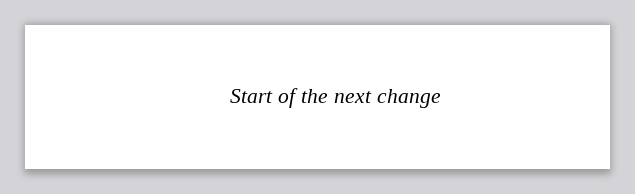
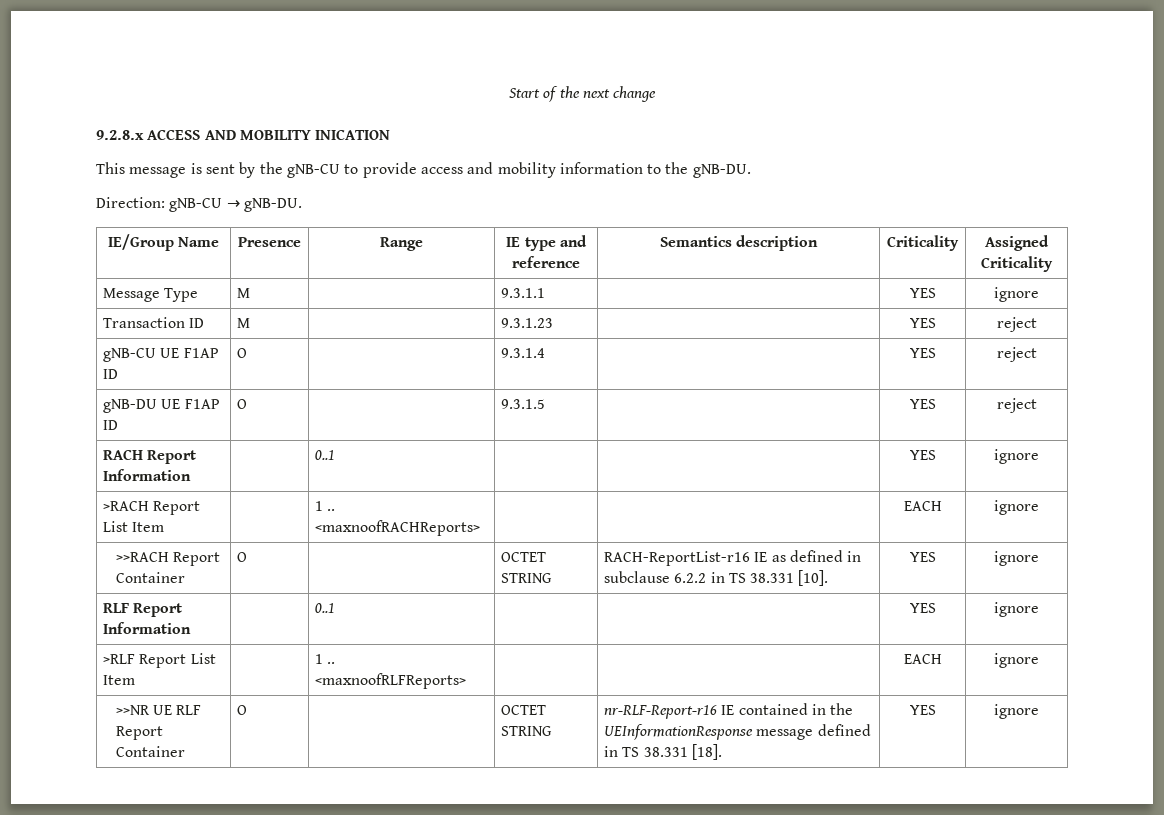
(441, 98) none -> [96,129,391,140] [96,162,751,178] [96,197,302,212] [107,234,220,251] [238,237,301,247] [380,237,423,251] [506,235,587,251] [512,256,580,268] [659,235,819,251] [887,235,959,251] [985,235,1049,251] [981,256,1053,272] [102,288,199,302] [236,288,250,298] [500,288,545,298] [909,288,936,298] [994,287,1039,302] [102,317,205,328] [236,318,250,328] [500,318,553,328] [909,318,936,328] [996,317,1037,332] [102,348,219,362] [102,369,118,379] [236,348,247,358] [500,348,545,358] [909,348,936,358] [996,347,1037,362] [102,399,220,413] [102,420,118,430] [236,399,247,409] [500,399,545,409] [909,399,936,409] [996,398,1037,413] [102,449,197,464] [102,469,191,481] [314,450,335,460] [909,450,936,460] [994,449,1039,464] [102,501,201,515] [102,521,165,532] [314,501,336,511] [314,520,480,536] [903,501,942,511] [994,500,1039,515] [115,552,221,566] [115,572,185,583] [236,552,247,562] [500,552,546,562] [500,573,552,583] [603,550,862,566] [603,570,829,586] [909,552,936,562] [994,551,1039,566] [102,603,183,617] [102,622,191,634] [314,603,335,613] [909,603,936,613] [994,602,1039,617] [102,653,216,668] [102,675,135,685] [314,654,336,664] [314,673,466,689] [903,654,942,664] [994,653,1039,668] [115,705,202,715] [115,726,163,740] [115,746,185,757] [236,705,247,715] [500,705,546,715] [500,726,552,736] [603,703,854,719] [603,724,871,740] [603,744,722,760] [909,705,936,715] [994,704,1039,719] // 9.2.8.x ACCESS AND MOBILITY INICATION // This message is sent by the gNB-CU to provide access and mobility information to the gNB-DU. // Direction: gNB-CU → gNB-DU. // IE/Group Name | Presence | Range | IE type and reference | Semantics description | Criticality | Assigned Criticality // Message Type | M | | 9.3.1.1 | | YES | ignore // Transaction ID | M | | 9.3.1.23 | | YES | reject // gNB-CU UE F1AP ID | O | | 9.3.1.4 | | YES | reject // gNB-DU UE F1AP ID | O | | 9.3.1.5 | | YES | reject // RACH Report Information | | 0..1 | | | YES | ignore // >RACH Report List Item | | 1 .. <maxnoofRACHReports> | | | EACH | ignore // >>RACH Report Container | O | | OCTET STRING | RACH-ReportList-r16 IE as defined in subclause 6.2.2 in TS 38.331 [10]. | YES | ignore // RLF Report Information | | 0..1 | | | YES | ignore // >RLF Report List Item | | 1 .. <maxnoofRLFReports> | | | EACH | ignore // >>NR UE RLF Report Container | O | | OCTET STRING | nr-RLF-Report-r16 IE contained in the UEInformationResponse message defined in TS 38.331 [18]. | YES | ignore

